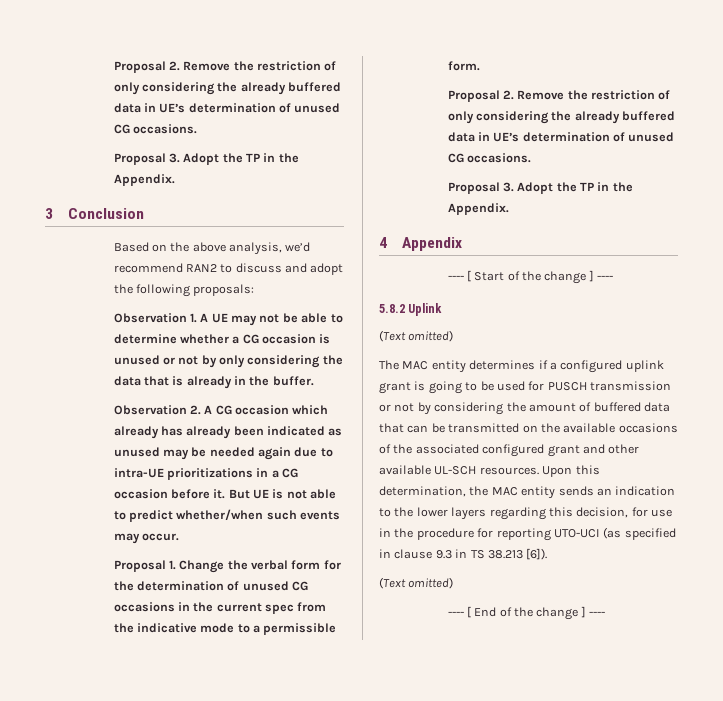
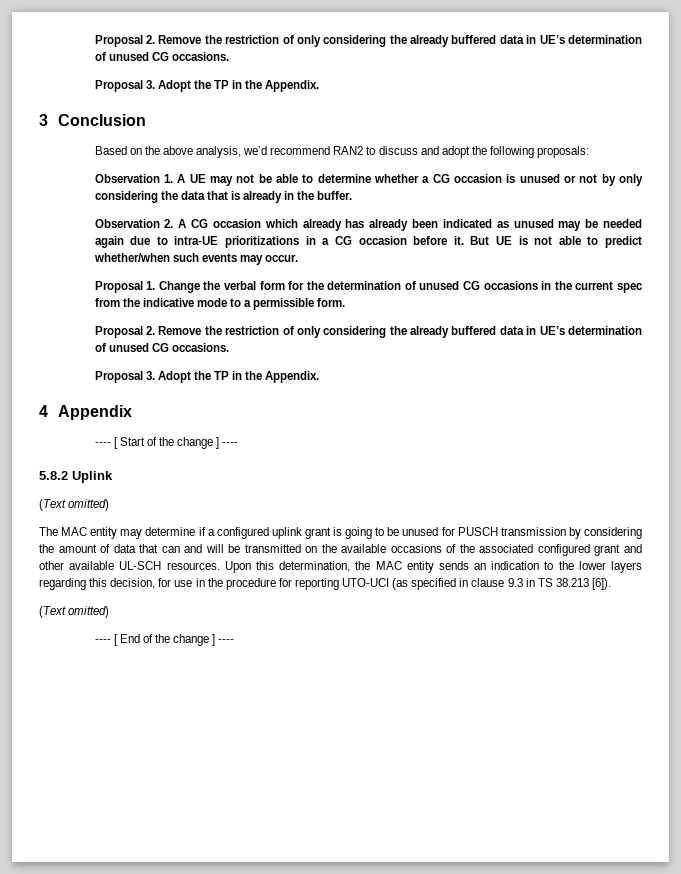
[469,360,536,370] determines -> [120,527,196,539] may determine
[496,381,525,391] used -> [402,527,439,536] unused
[379,403,415,412] or not -> (566, 531) none
[593,402,641,412] buffered -> (111, 548) none
(429, 429) none -> [184,544,224,553] and will

